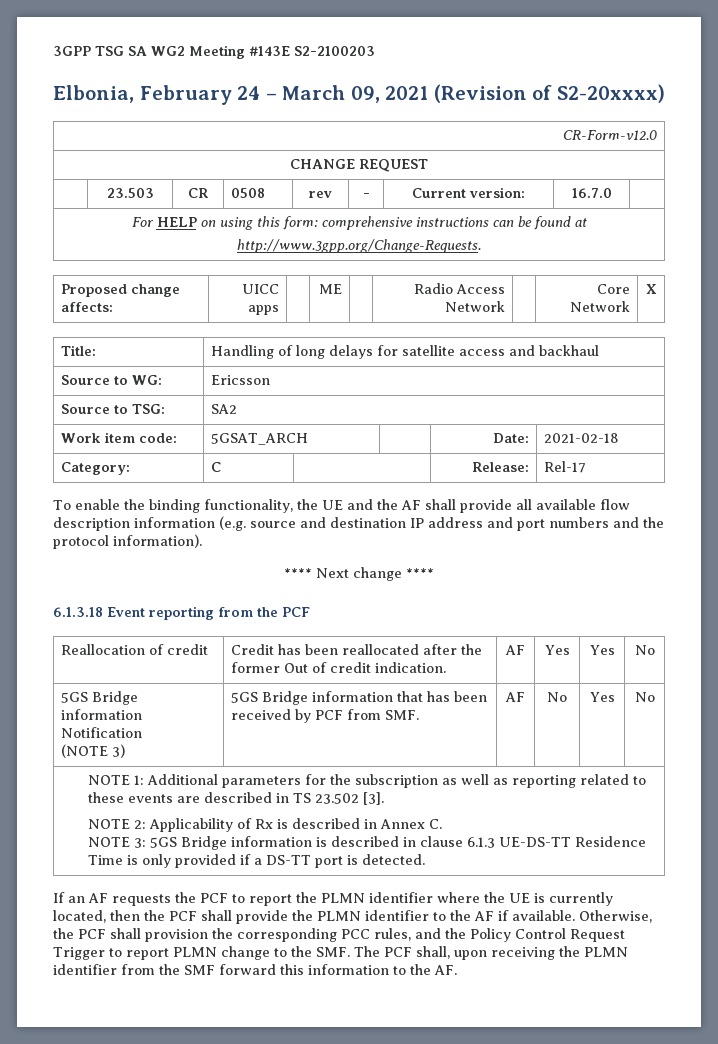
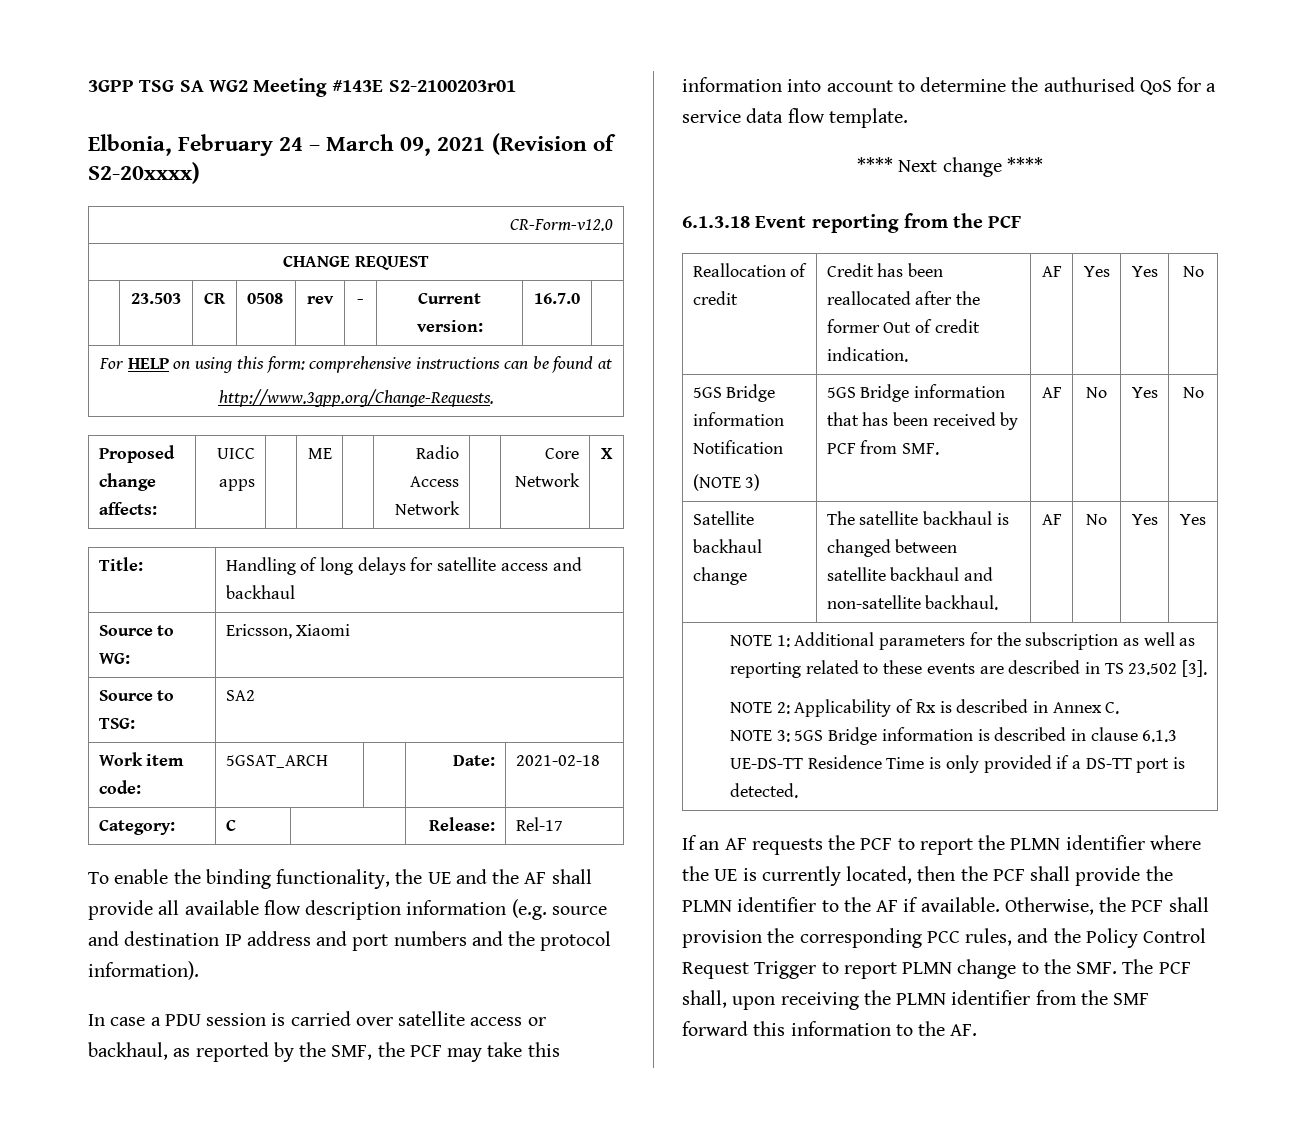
[294,46,375,56] S2-2100203 -> [388,80,516,92] S2-2100203r01
[210,375,270,385] Ericsson -> [225,624,351,639] Ericsson, Xiaomi
(202, 541) none -> [88,1011,546,1026] [88,1042,560,1062] [682,77,1217,95] [682,108,908,128] // In case a PDU session is carried over satellite access or backhaul, as reported by the SMF, the PCF may take this information into account to determine the authurised QoS for a service data flow template.
(655, 697) none -> [692,511,754,525] [692,539,762,553] [692,567,747,585] [826,511,1009,525] [826,539,958,557] [826,567,993,581] [826,595,999,610] [1041,514,1062,525] [1086,514,1107,525] [1131,514,1158,525] [1180,514,1206,525] // Satellite backhaul change | The satellite backhaul is changed between satellite backhaul and non-satellite backhaul. | AF | No | Yes | Yes

